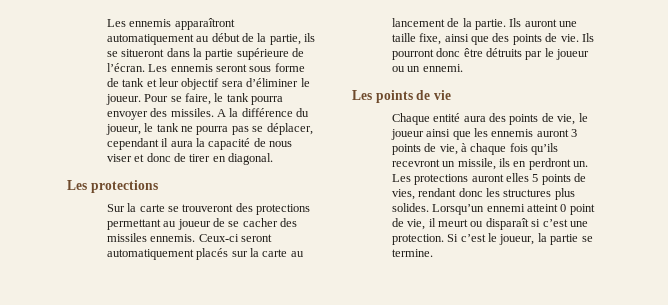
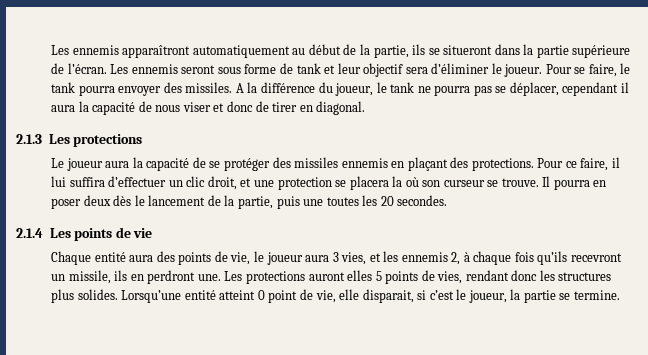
(274, 159) none -> [16,134,42,144] 2.1.3
[106,203,311,215] [106,219,211,230] Sur la carte se trouveront des protections permettant au joueur -> [51,157,190,171] Le joueur aura la capacité
[242,218,278,227] cacher -> [223,158,270,171] protéger
[150,234,273,242] [106,248,304,260] [391,18,578,30] [391,33,594,45] [391,48,590,60] [391,64,463,72] ennemis. Ceux-ci seront automatiquement placés sur la carte au lancement de la partie. Ils auront une taille fixe, ainsi que des points de vie. Ils pourront donc être détruits par le joueur ou un ennemi. // -> [341,157,620,171] [51,176,607,190] [51,195,448,209] [16,228,43,238] ennemis en plaçant des protections. Pour ce faire, il lui suffira d’effectuer un clic droit, et une protection se placera la où son curseur se trouve. Il pourra en poser deux dès le lancement de la partie, puis une toutes les 20 secondes. // 2.1.4
[426,128,578,140] [391,143,458,155] ainsi que les ennemis auront 3 points de vie, -> [305,251,461,265] aura 3 vies, et les ennemis 2,
[573,161,589,167] un. -> [197,274,221,281] une.
[432,204,525,215] Lorsqu’un ennemi -> [121,290,216,303] Lorsqu’une entité
[428,218,588,230] [391,234,459,245] il meurt ou disparaît si c’est une protection. Si -> [339,289,427,303] elle disparait, si

